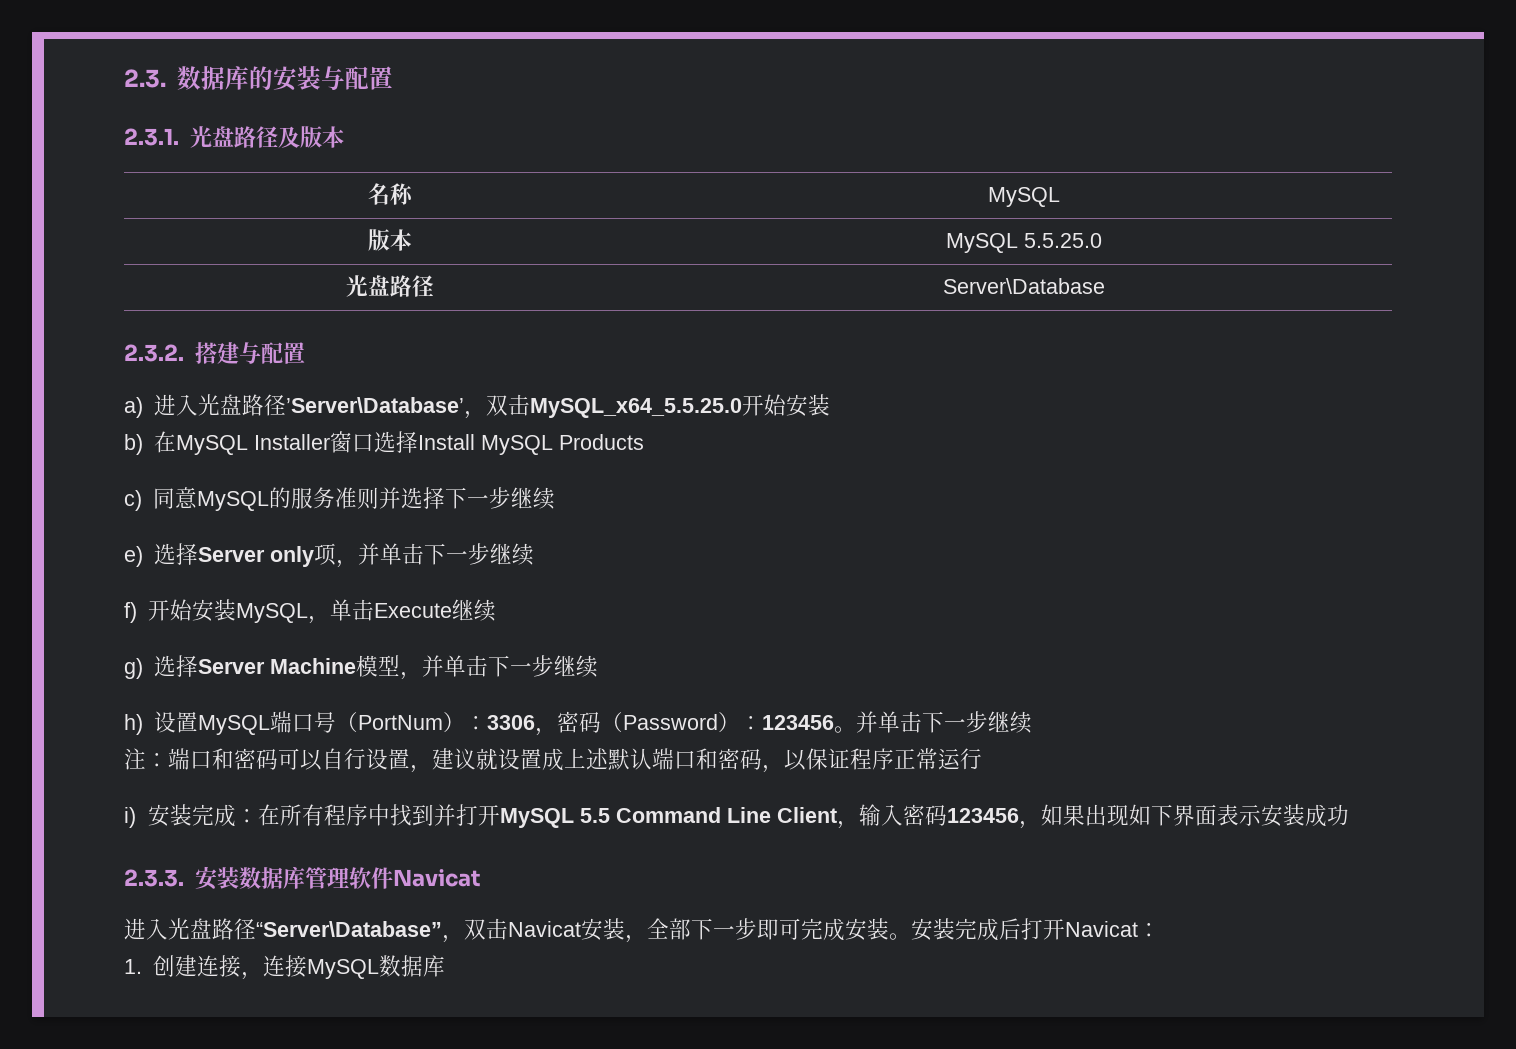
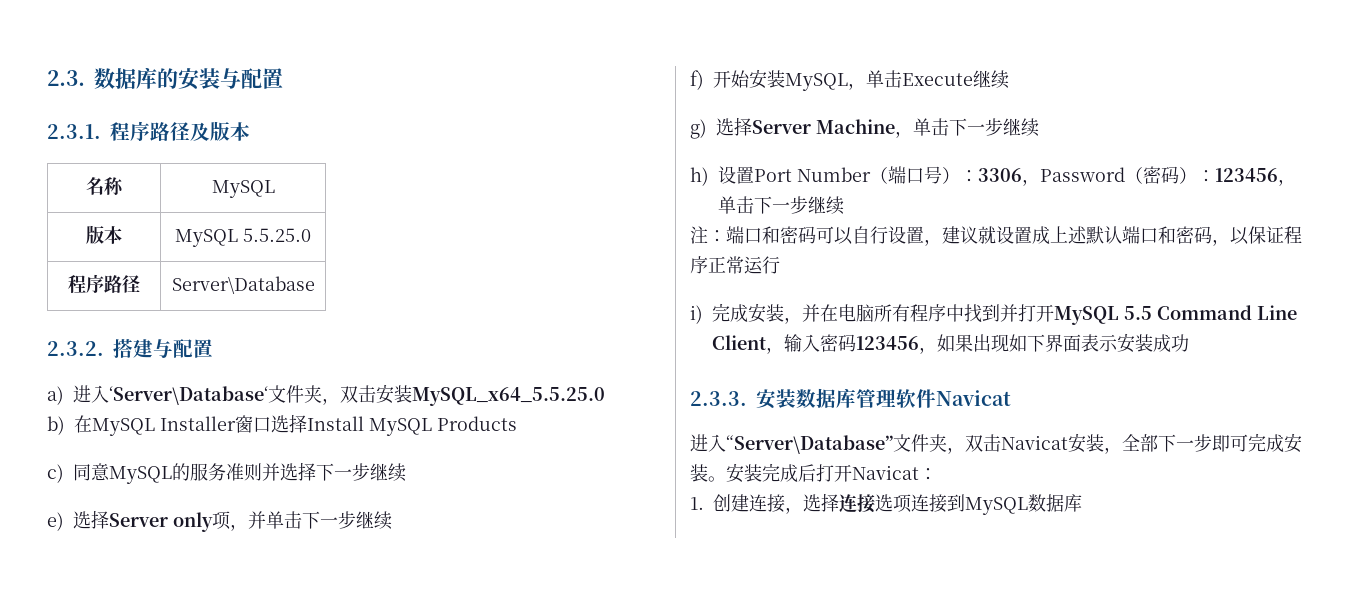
[189,126,234,148] 光盘 -> [110,121,150,141] 程序
[346,275,390,297] 光盘 -> [68,274,104,294] 程序
[197,394,830,419] 光盘路径’Server\Database’，双击MySQL_x64_5.5.25.0开始安装 -> [109,384,605,406] ‘Server\Database‘文件夹，双击安装MySQL_x64_5.5.25.0
[355,655,444,680] 模型，并 -> [895,131,913,138] ，
[197,711,718,736] MySQL端口号（PortNum）：3306，密码（Password -> [754,166,1179,186] Port Number（端口号）：3306，Password（密码
[833,711,878,733] 。并 -> [1278,179,1296,186] ，
[148,804,281,827] 安装完成：在 -> [712,303,874,324] 完成安装，并在电脑
[168,918,442,940] 光盘路径“Server\Database” -> [726,434,947,454] “Server\Database”文件夹
[262,955,307,977] 连接 -> [803,493,965,513] 选择连接选项连接到

